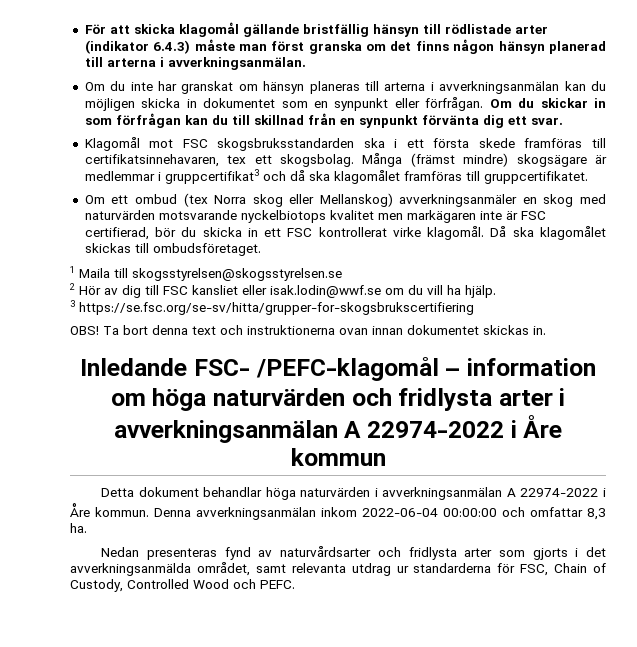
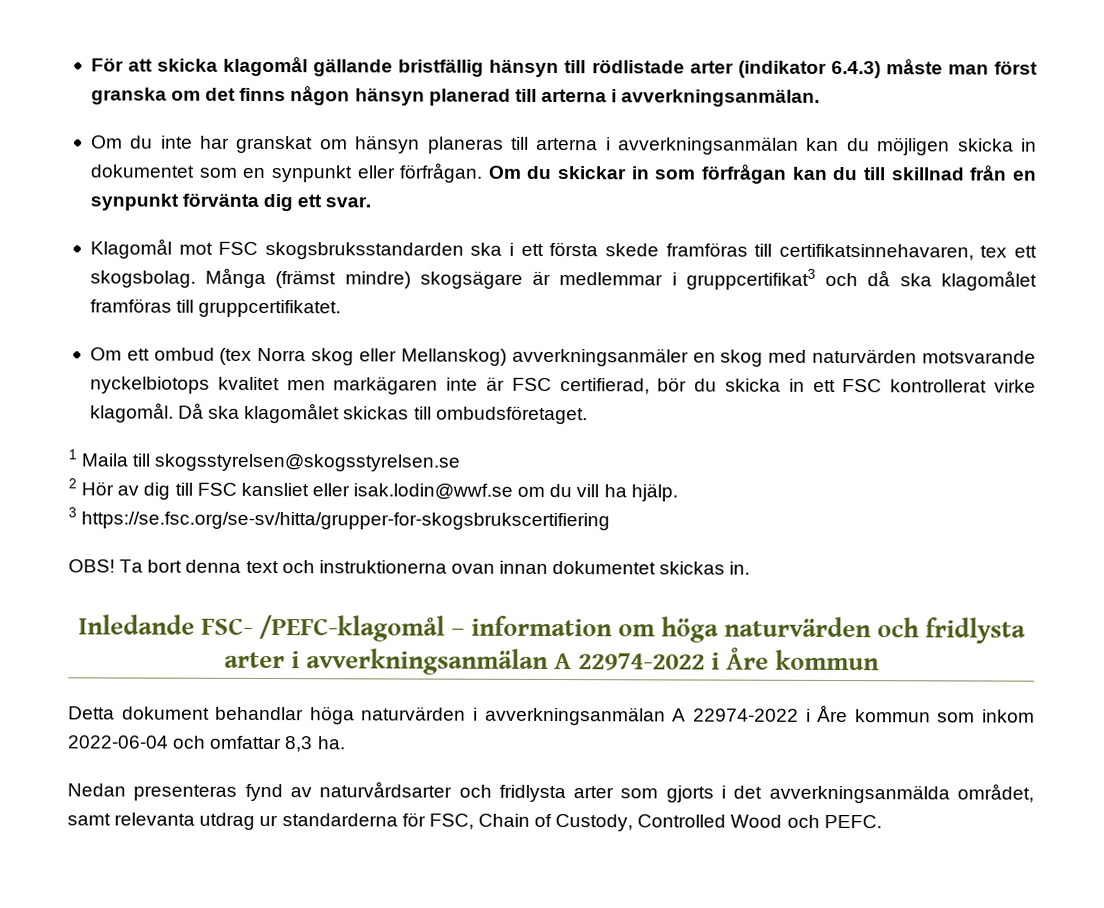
[95,507,316,520] kommun. Denna avverkningsanmälan -> [854,709,976,723] kommun som
[443,508,497,517] 00:00:00 -> (169, 742) none

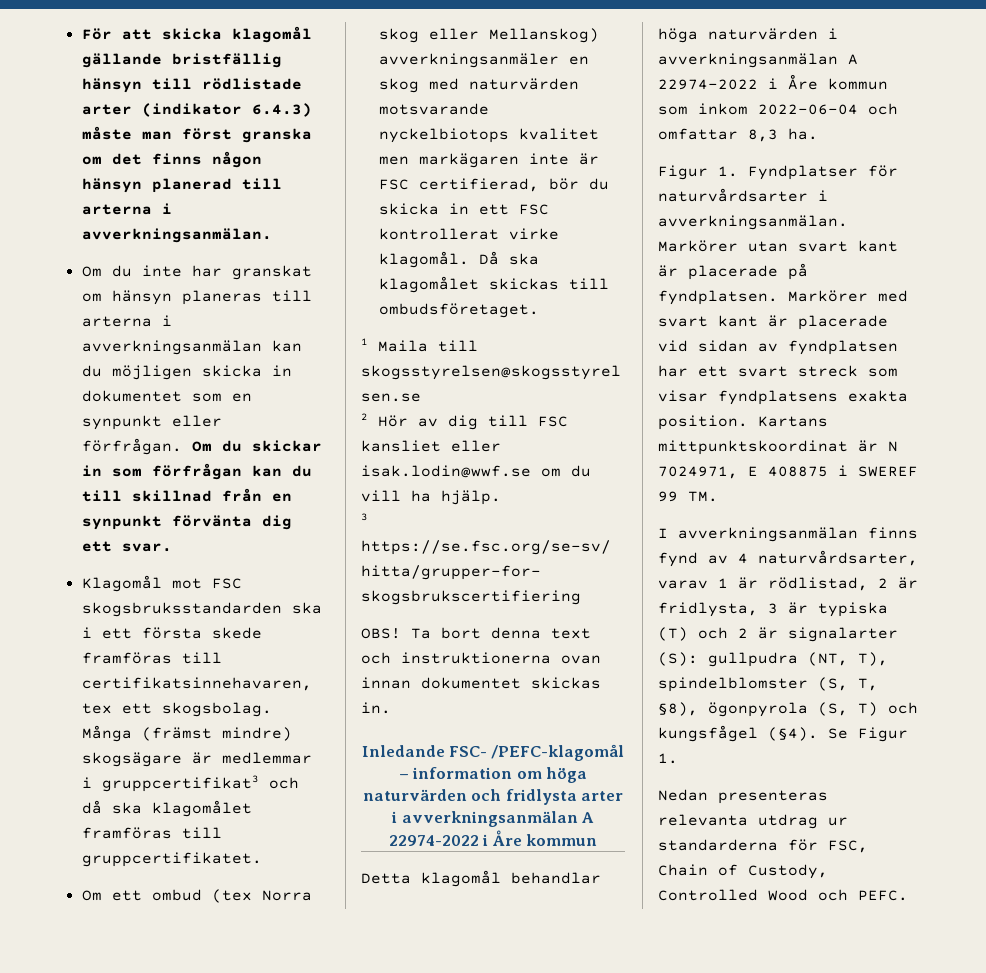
[121,706,210,720] dokument -> [421,870,501,887] klagomål
[67,781,1034,804] [67,813,111,826] Nedan presenteras fynd av naturvårdsarter och fridlysta arter som gjorts i det avverkningsanmälda området, samt -> [658,165,898,180] [658,188,828,202] [658,215,848,230] [658,240,898,252] [658,263,808,280] [658,290,908,305] [658,315,888,330] [658,340,898,355] [658,365,898,377] [658,390,908,405] [658,415,828,430] [658,440,898,455] [658,465,918,479] [658,491,718,502] [658,527,918,542] [658,550,918,567] [658,577,918,591] [658,602,888,617] [658,627,898,642] [658,652,888,667] [658,677,878,692] [658,702,918,717] [658,725,908,742] [658,753,678,764] [658,789,828,804] Figur 1. Fyndplatser för naturvårdsarter i avverkningsanmälan. Markörer utan svart kant är placerade på fyndplatsen. Markörer med svart kant är placerade vid sidan av fyndplatsen har ett svart streck som visar fyndplatsens exakta position. Kartans mittpunktskoordinat är N 7024971, E 408875 i SWEREF 99 TM. // I avverkningsanmälan finns fynd av 4 naturvårdsarter, varav 1 är rödlistad, 2 är fridlysta, 3 är typiska (T) och 2 är signalarter (S): gullpudra (NT, T), spindelblomster (S, T, §8), ögonpyrola (S, T) och kungsfågel (§4). Se Figur 1. // Nedan presenteras

